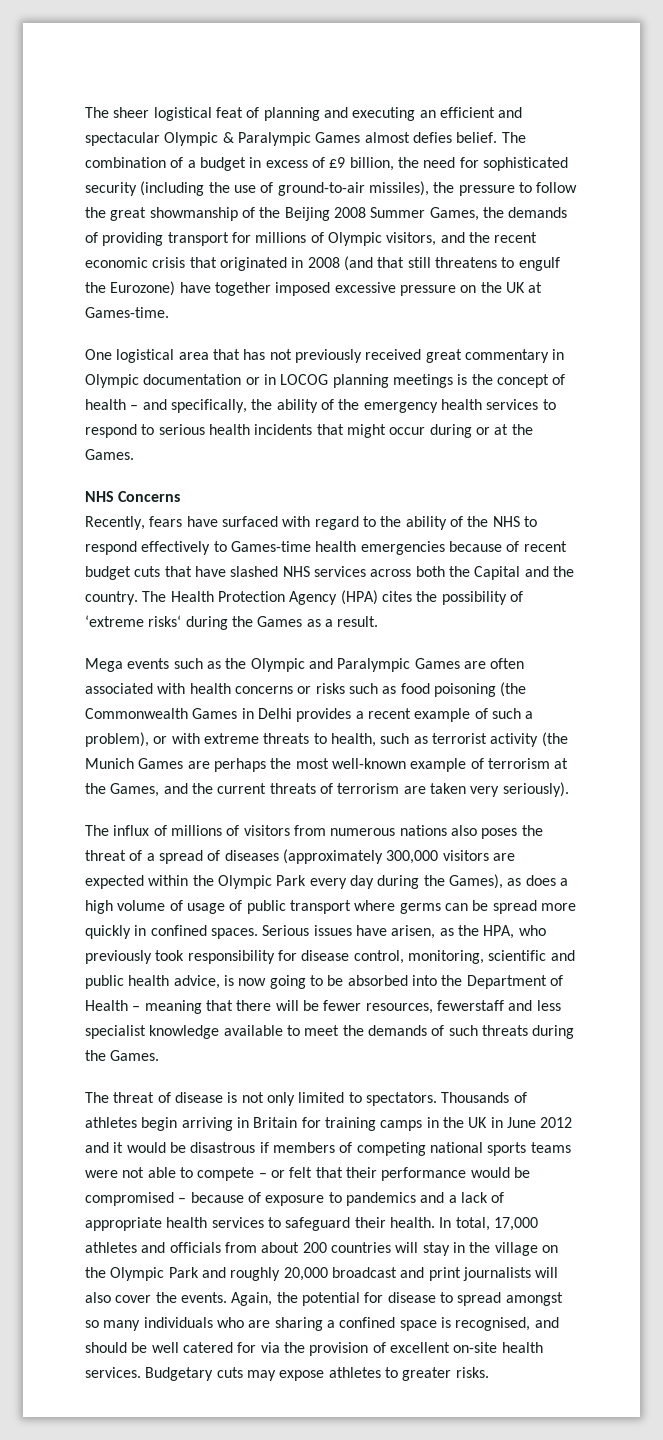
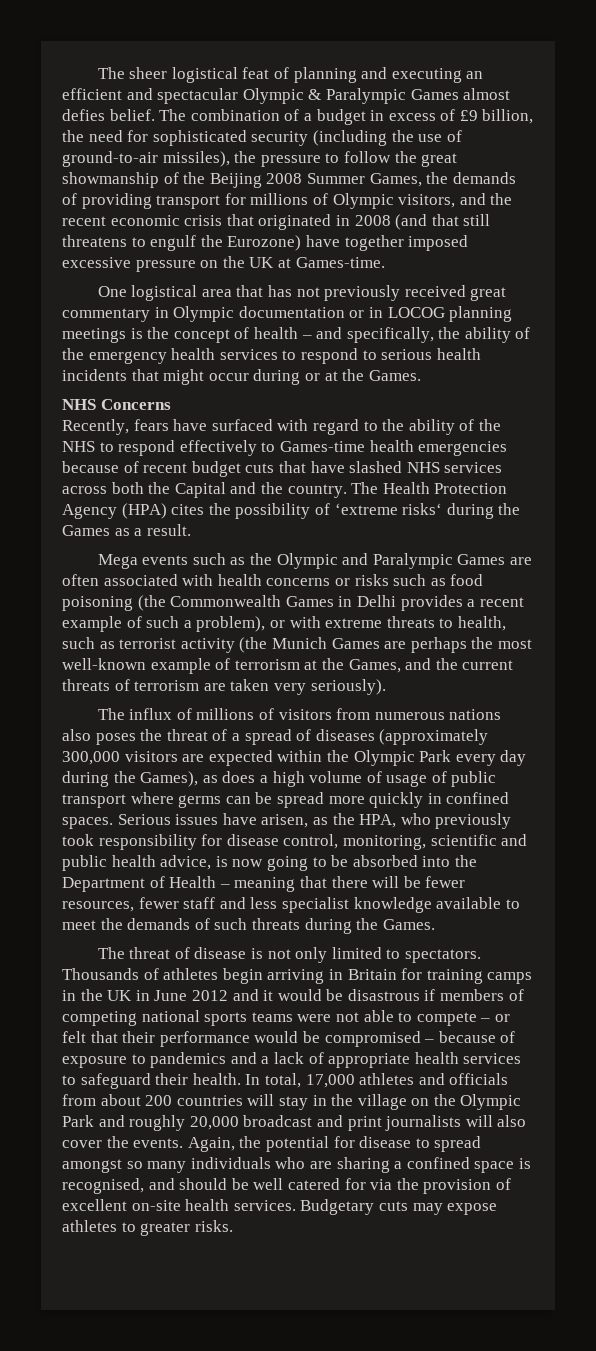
[436,1000,504,1011] fewerstaff -> [138,897,216,909] fewer staff

